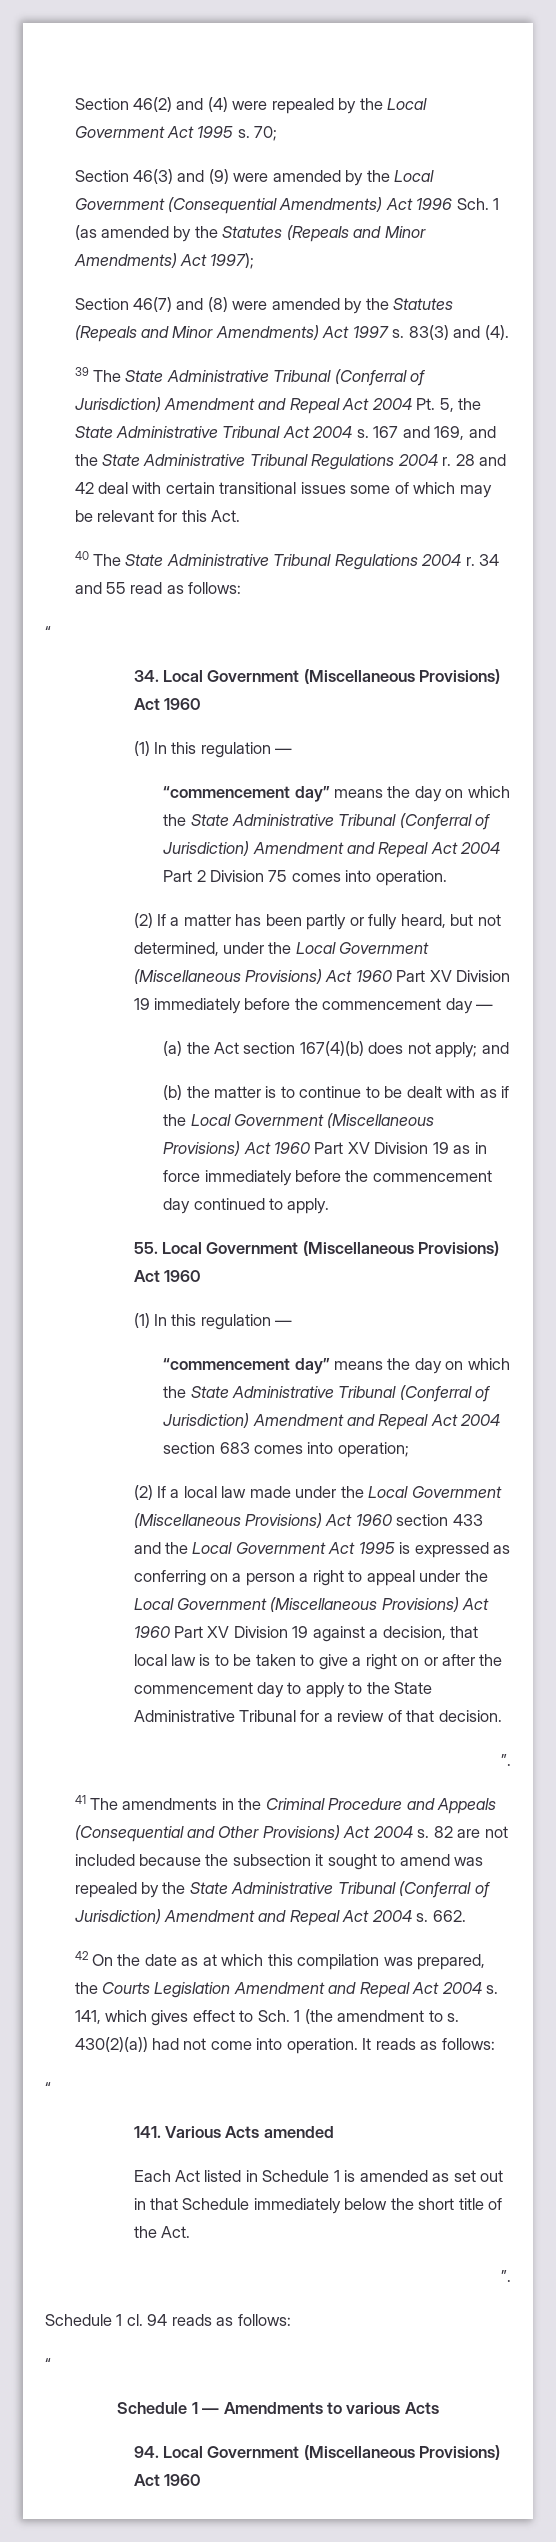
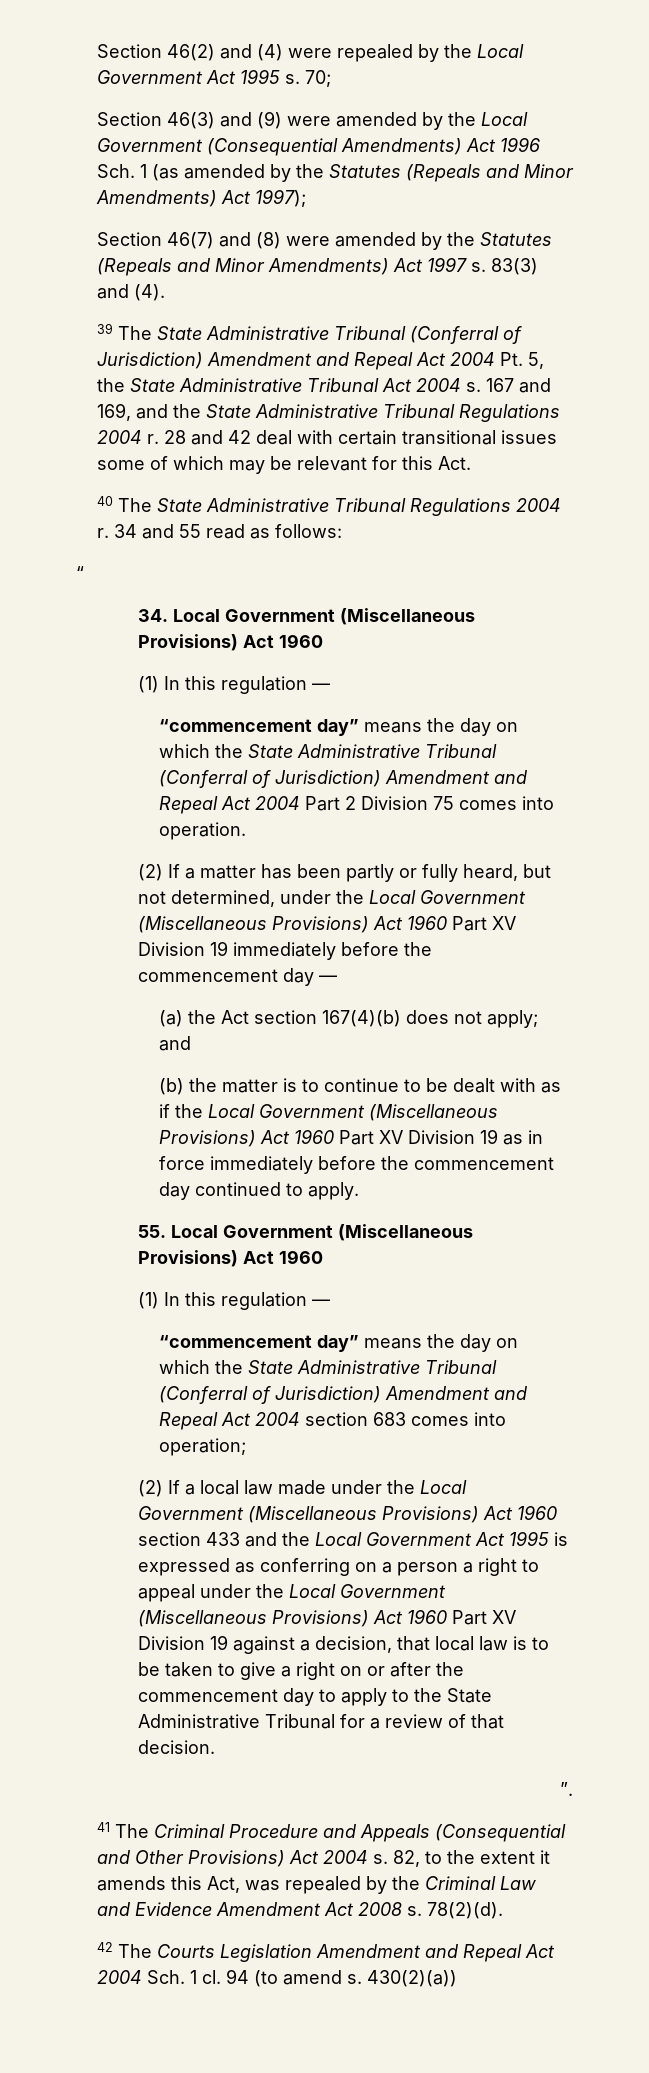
[122,1798,262,1810] amendments in the -> (149, 1831) none
[433,1826,508,1838] [74,1854,484,1870] [74,1881,490,1898] [74,1909,466,1926] [74,1951,486,1970] [74,1982,98,1994] 82 are not included because the subsection it sought to amend was repealed by the State Administrative Tribunal (Conferral of Jurisdiction) Amendment and Repeal Act 2004 s. 662. // 42 On the date as at which this compilation was prepared, the -> [392,1850,550,1867] [96,1876,536,1894] [96,1902,503,1919] [96,1942,152,1958] 82, to the extent it amends this Act, was repealed by the Criminal Law and Evidence Amendment Act 2008 s. 78(2)(d). // 42 The
[486,1985,499,1994] [74,2009,460,2026] [74,2037,495,2054] [45,2082,51,2094] [133,2126,334,2138] [133,2170,504,2182] [133,2198,503,2214] [133,2226,191,2238] [501,2270,511,2282] [45,2314,291,2326] [45,2358,51,2370] [117,2402,439,2414] [133,2445,501,2460] [133,2474,202,2486] s. 141, which gives effect to Sch. 1 (the amendment to s. 430(2)(a)) had not come into operation. It reads as follows: // “ // 141. Various Acts amended // Each Act listed in Schedule 1 is amended as set out in that Schedule immediately below the short title of the Act. // ”. // Schedule 1 cl. 94 reads as follows: // “ // Schedule 1 — Amendments to various Acts // 94. Local Government (Miscellaneous Provisions) Act 1960 -> [146,1969,457,1987] Sch. 1 cl. 94 (to amend s. 430(2)(a))

